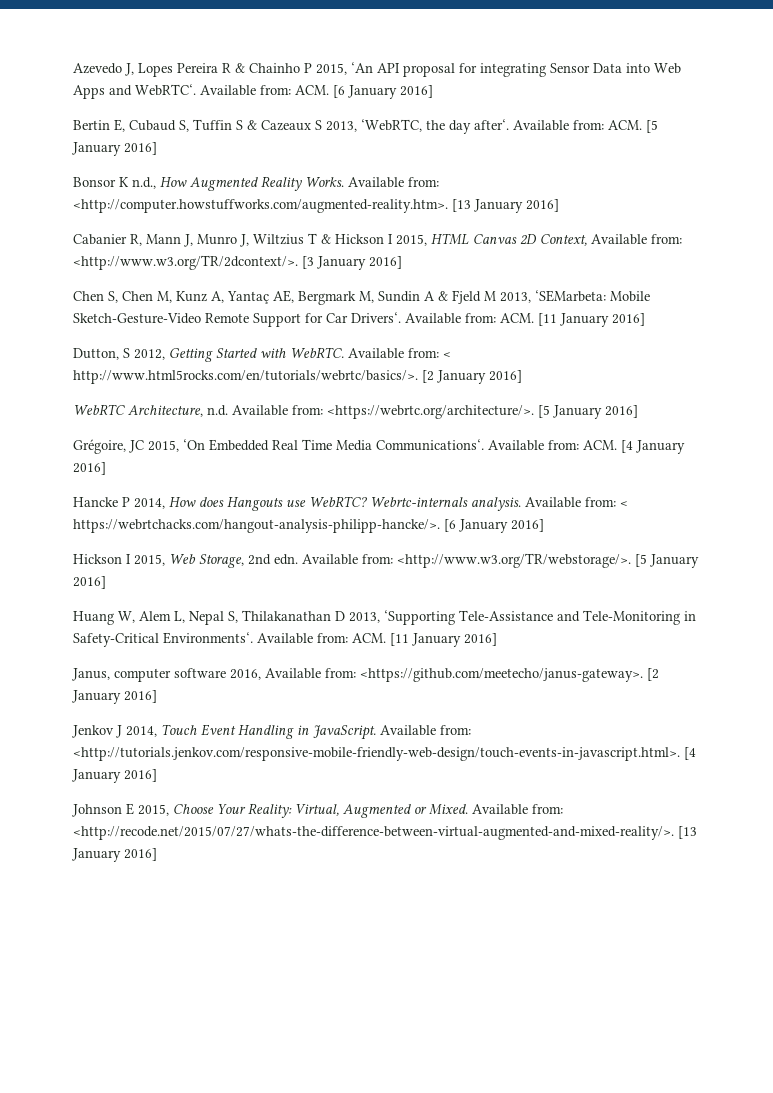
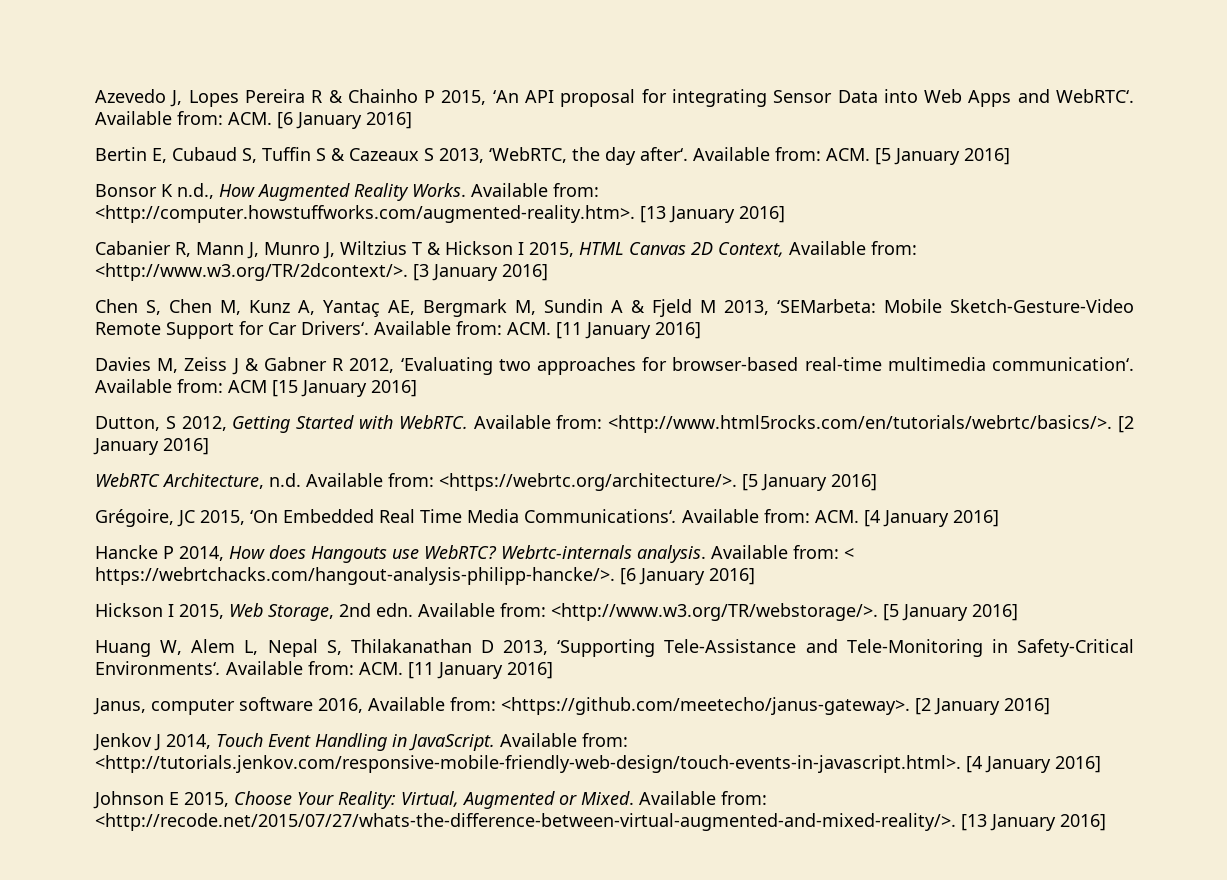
(645, 319) none -> [95,357,1135,375] [95,379,417,397] // Davies M, Zeiss J & Gabner R 2012, ‘Evaluating two approaches for browser-based real-time multimedia communication‘. Available from: ACM [15 January 2016]
[443,352,451,358] [73,370,418,384] < http://www.html5rocks.com/en/tutorials/webrtc/basics/>. -> [608,415,1113,433] <http://www.html5rocks.com/en/tutorials/webrtc/basics/>.

